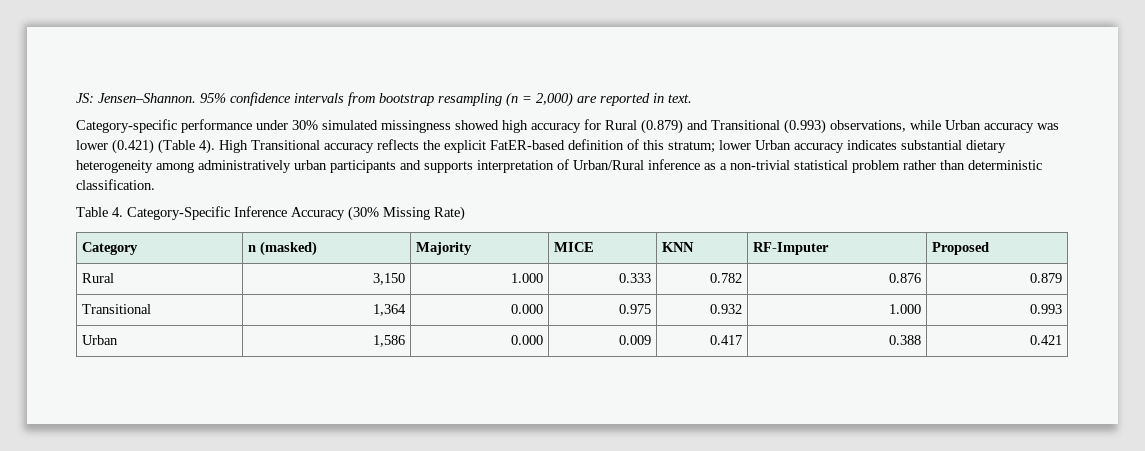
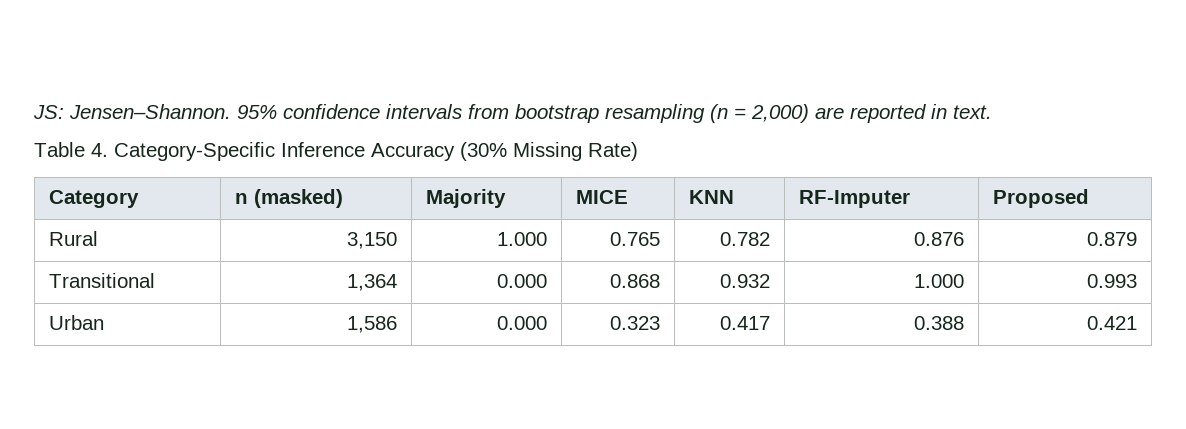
[76,119,1059,134] [76,139,1006,154] [76,159,1042,173] [76,179,155,190] // Category-specific performance under 30% simulated missingness showed high accuracy for Rural (0.879) and Transitional (0.993) observations, while Urban accuracy was lower (0.421) (Table 4). High Transitional accuracy reflects the explicit FatER-based definition of this stratum; lower Urban accuracy indicates substantial dietary heterogeneity among administratively urban participants and supports interpretation of Urban/Rural inference as a non-trivial statistical problem rather than deterministic classification. -> (992, 112) none
[619,273,652,283] 0.333 -> [609,232,660,246] 0.765
[619,304,652,314] 0.975 -> [609,274,660,288] 0.868
[619,335,652,345] 0.009 -> [609,316,660,330] 0.323

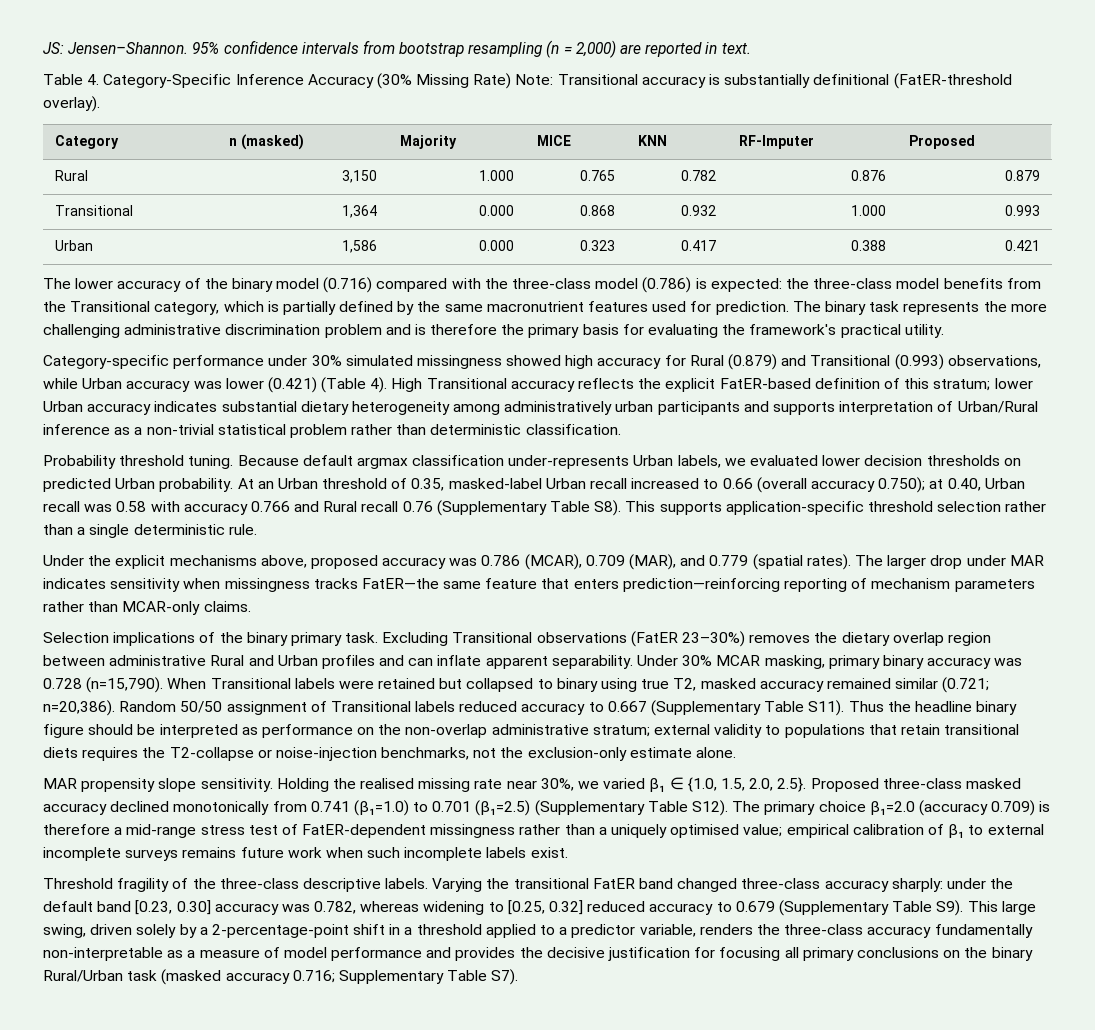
(638, 151) none -> [515,73,1012,89] [43,96,100,112] Note: Transitional accuracy is substantially definitional (FatER-threshold overlay).
(1137, 323) none -> [43,277,1041,293] [43,301,1047,315] [43,324,944,338] [43,354,1041,370] [43,377,1033,393] [43,401,1038,415] [43,424,621,438] [43,455,1021,469] [43,477,1025,493] [43,500,1047,516] [43,524,257,538] [43,554,1044,570] [43,578,1035,592] [43,601,251,615] [43,631,991,647] [43,655,1023,669] [43,677,990,693] [43,700,1018,716] [43,724,1020,738] [43,747,737,761] [43,777,1021,792] [43,800,1051,816] [43,824,1044,838] [43,847,568,861] [43,878,1014,892] [43,900,1036,916] [43,924,1033,938] [43,947,1033,961] [43,969,519,985] // The lower accuracy of the binary model (0.716) compared with the three-class model (0.786) is expected: the three-class model benefits from the Transitional category, which is partially defined by the same macronutrient features used for prediction. The binary task represents the more challenging administrative discrimination problem and is therefore the primary basis for evaluating the framework's practical utility. // Category-specific performance under 30% simulated missingness showed high accuracy for Rural (0.879) and Transitional (0.993) observations, while Urban accuracy was lower (0.421) (Table 4). High Transitional accuracy reflects the explicit FatER-based definition of this stratum; lower Urban accuracy indicates substantial dietary heterogeneity among administratively urban participants and supports interpretation of Urban/Rural inference as a non-trivial statistical problem rather than deterministic classification. // Probability threshold tuning. Because default argmax classification under-represents Urban labels, we evaluated lower decision thresholds on predicted Urban probability. At an Urban threshold of 0.35, masked-label Urban recall increased to 0.66 (overall accuracy 0.750); at 0.40, Urban recall was 0.58 with accuracy 0.766 and Rural recall 0.76 (Supplementary Table S8). This supports application-specific threshold selection rather than a single deterministic rule. // Under the explicit mechanisms above, proposed accuracy was 0.786 (MCAR), 0.709 (MAR), and 0.779 (spatial rates). The larger drop under MAR indicates sensitivity when missingness tracks FatER—the same feature that enters prediction—reinforcing reporting of mechanism parameters rather than MCAR-only claims. // Selection implications of the binary primary task. Excluding Transitional observations (FatER 23–30%) removes the dietary overlap region between administrative Rural and Urban profiles and can inflate apparent separability. Under 30% MCAR masking, primary binary accuracy was 0.728 (n=15,790). When Transitional labels were retained but collapsed to binary using true T2, masked accuracy remained similar (0.721; n=20,386). Random 50/50 assignment of Transitional labels reduced accuracy to 0.667 (Supplementary Table S11). Thus the headline binary figure should be interpreted as performance on the non-overlap administrative stratum; external validity to populations that retain transitional diets requires the T2-collapse or noise-injection benchmarks, not the exclusion-only estimate alone. // MAR propensity slope sensitivity. Holding the realised missing rate near 30%, we varied β₁ ∈ {1.0, 1.5, 2.0, 2.5}. Proposed three-class masked accuracy declined monotonically from 0.741 (β₁=1.0) to 0.701 (β₁=2.5) (Supplementary Table S12). The primary choice β₁=2.0 (accuracy 0.709) is therefore a mid-range stress test of FatER-dependent missingness rather than a uniquely optimised value; empirical calibration of β₁ to external incomplete surveys remains future work when such incomplete labels exist. // Threshold fragility of the three-class descriptive labels. Varying the transitional FatER band changed three-class accuracy sharply: under the default band [0.23, 0.30] accuracy was 0.782, whereas widening to [0.25, 0.32] reduced accuracy to 0.679 (Supplementary Table S9). This large swing, driven solely by a 2-percentage-point shift in a threshold applied to a predictor variable, renders the three-class accuracy fundamentally non-interpretable as a measure of model performance and provides the decisive justification for focusing all primary conclusions on the binary Rural/Urban task (masked accuracy 0.716; Supplementary Table S7).

